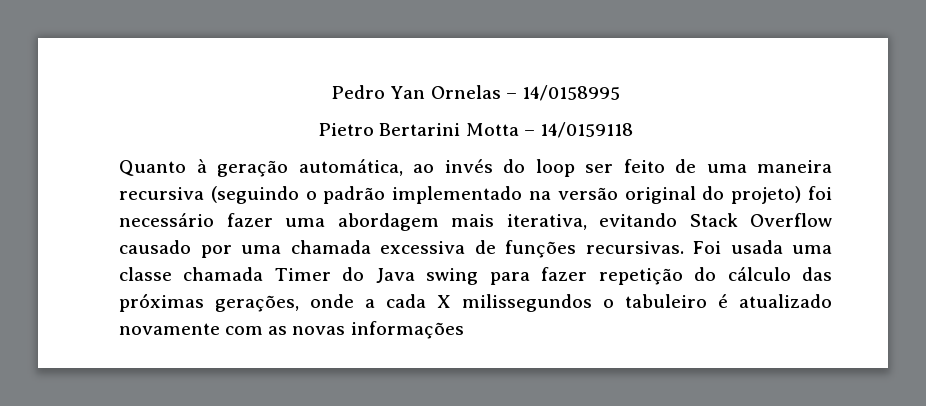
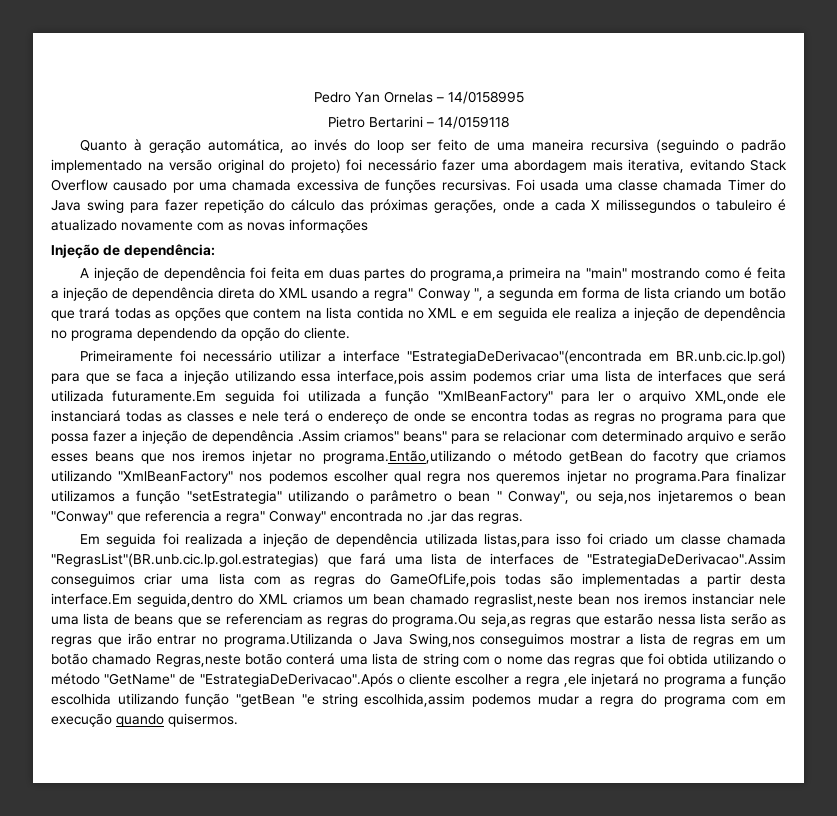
[465,123,519,136] Motta -> (423, 122) none
(464, 330) none -> [51,244,215,259] [80,267,786,281] [51,287,786,301] [51,307,786,321] [51,327,350,341] [80,350,787,364] [51,370,786,384] [51,390,786,404] [51,410,786,424] [51,430,786,444] [51,450,786,464] [51,470,786,484] [51,490,786,504] [51,510,523,524] [80,533,787,547] [51,553,786,567] [51,573,786,587] [51,593,787,607] [51,613,787,627] [51,633,786,647] [51,653,787,667] [51,673,786,687] [51,693,786,707] [51,713,238,727] // Injeção de dependência: // A injeção de dependência foi feita em duas partes do programa,a primeira na "main" mostrando como é feita a injeção de dependência direta do XML usando a regra" Conway ", a segunda em forma de lista criando um botão que trará todas as opções que contem na lista contida no XML e em seguida ele realiza a injeção de dependência no programa dependendo da opção do cliente. // Primeiramente foi necessário utilizar a interface "EstrategiaDeDerivacao"(encontrada em BR.unb.cic.lp.gol) para que se faca a injeção utilizando essa interface,pois assim podemos criar uma lista de interfaces que será utilizada futuramente.Em seguida foi utilizada a função "XmlBeanFactory" para ler o arquivo XML,onde ele instanciará todas as classes e nele terá o endereço de onde se encontra todas as regras no programa para que possa fazer a injeção de dependência .Assim criamos" beans" para se relacionar com determinado arquivo e serão esses beans que nos iremos injetar no programa.Então,utilizando o método getBean do facotry que criamos utilizando "XmlBeanFactory" nos podemos escolher qual regra nos queremos injetar no programa.Para finalizar utilizamos a função "setEstrategia" utilizando o parâmetro o bean " Conway", ou seja,nos injetaremos o bean "Conway" que referencia a regra" Conway" encontrada no .jar das regras. // Em seguida foi realizada a injeção de dependência utilizada listas,para isso foi criado um classe chamada "RegrasList"(BR.unb.cic.lp.gol.estrategias) que fará uma lista de interfaces de "EstrategiaDeDerivacao".Assim conseguimos criar uma lista com as regras do GameOfLife,pois todas são implementadas a partir desta interface.Em seguida,dentro do XML criamos um bean chamado regraslist,neste bean nos iremos instanciar nele uma lista de beans que se referenciam as regras do programa.Ou seja,as regras que estarão nessa lista serão as regras que irão entrar no programa.Utilizanda o Java Swing,nos conseguimos mostrar a lista de regras em um botão chamado Regras,neste botão conterá uma lista de string com o nome das regras que foi obtida utilizando o método "GetName" de "EstrategiaDeDerivacao".Após o cliente escolher a regra ,ele injetará no programa a função escolhida utilizando função "getBean "e string escolhida,assim podemos mudar a regra do programa com em execução quando quisermos.

